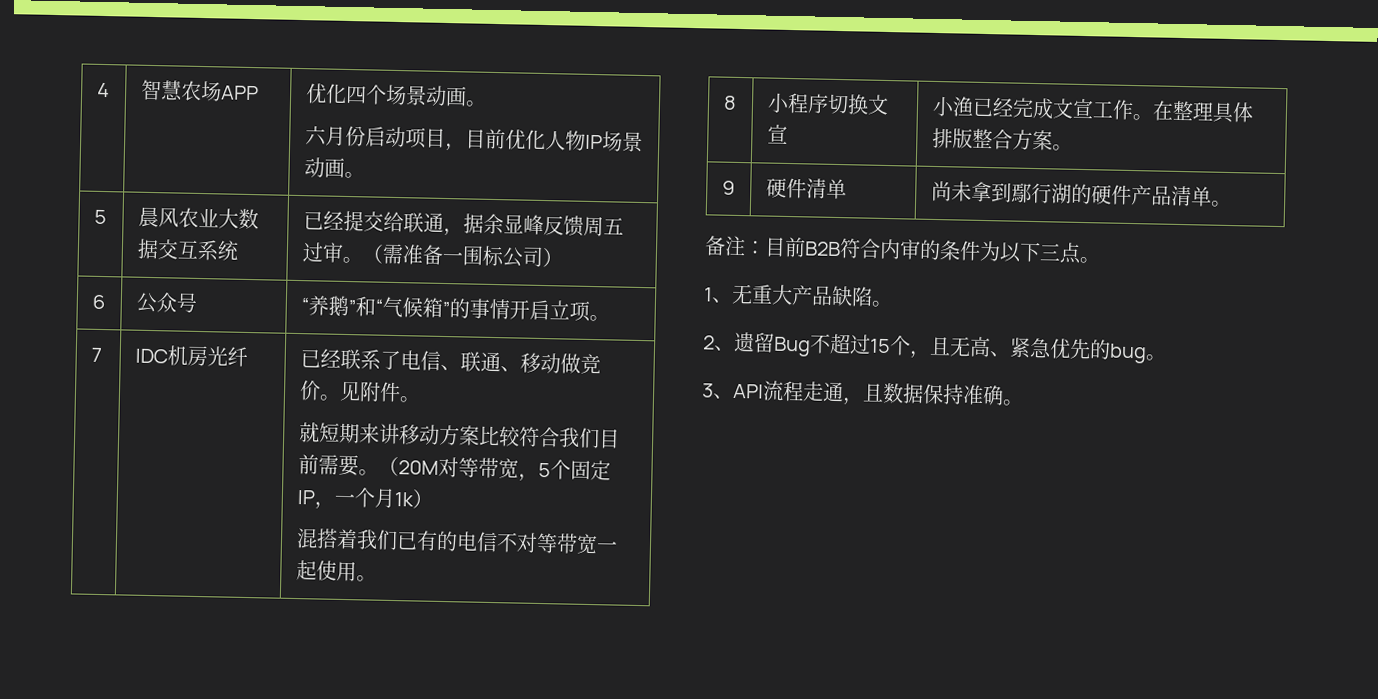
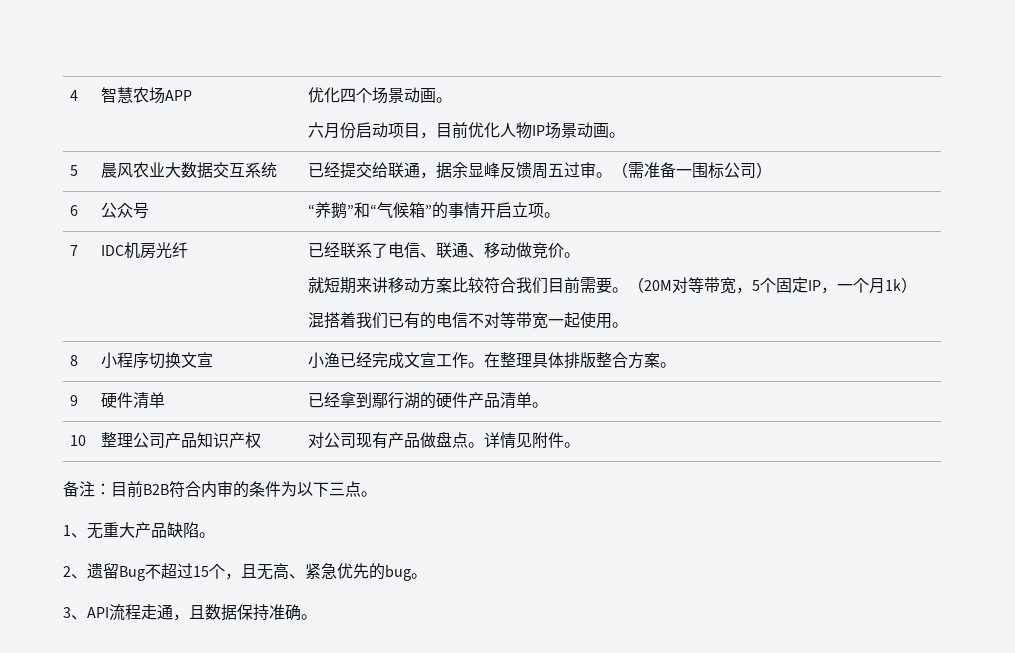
[338,380,420,403] 见附件。 -> (581, 255) none
[930,180,972,202] 尚未 -> [308,392,341,408] 已经
(1232, 204) none -> [70,435,87,446] [101,432,262,448] [308,431,581,449] // 10 | 整理公司产品知识产权 | 对公司现有产品做盘点。详情见附件。

